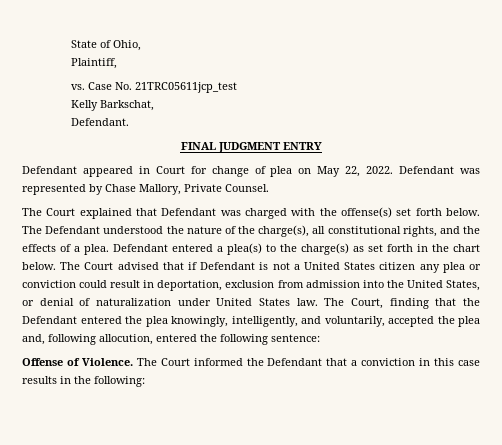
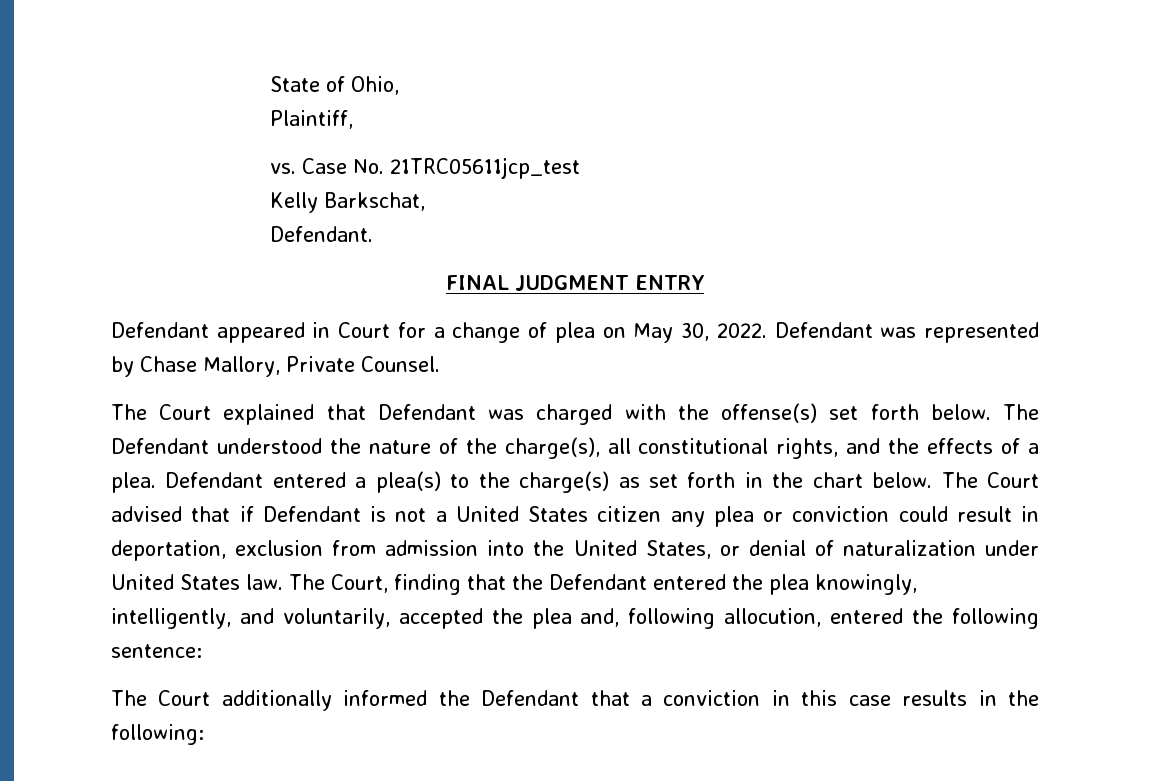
(207, 170) none -> [433,327,445,338] a
[345,166,361,177] 22, -> [681,323,710,341] 30,
[22,358,190,366] Offense of Violence. The Court -> [111,690,332,711] The Court additionally

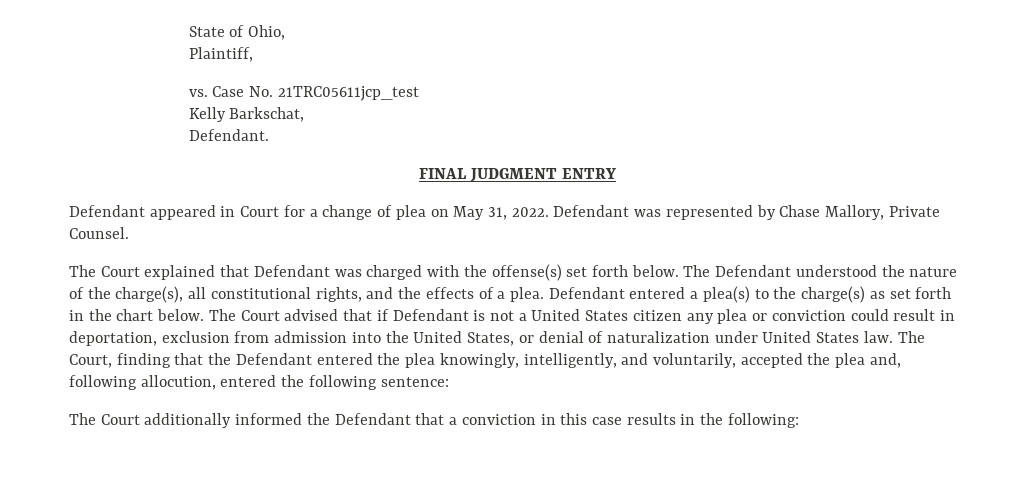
[681,323,710,341] 30, -> [487,207,507,220] 31,

